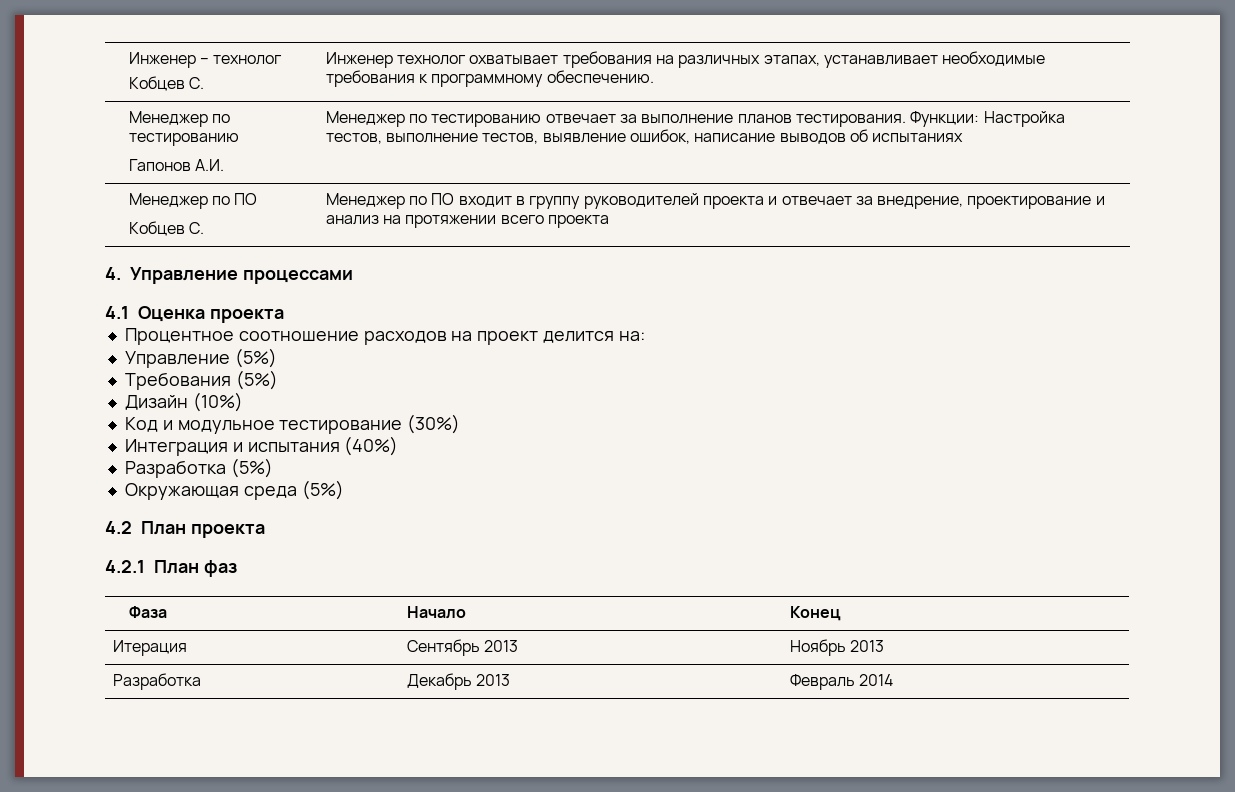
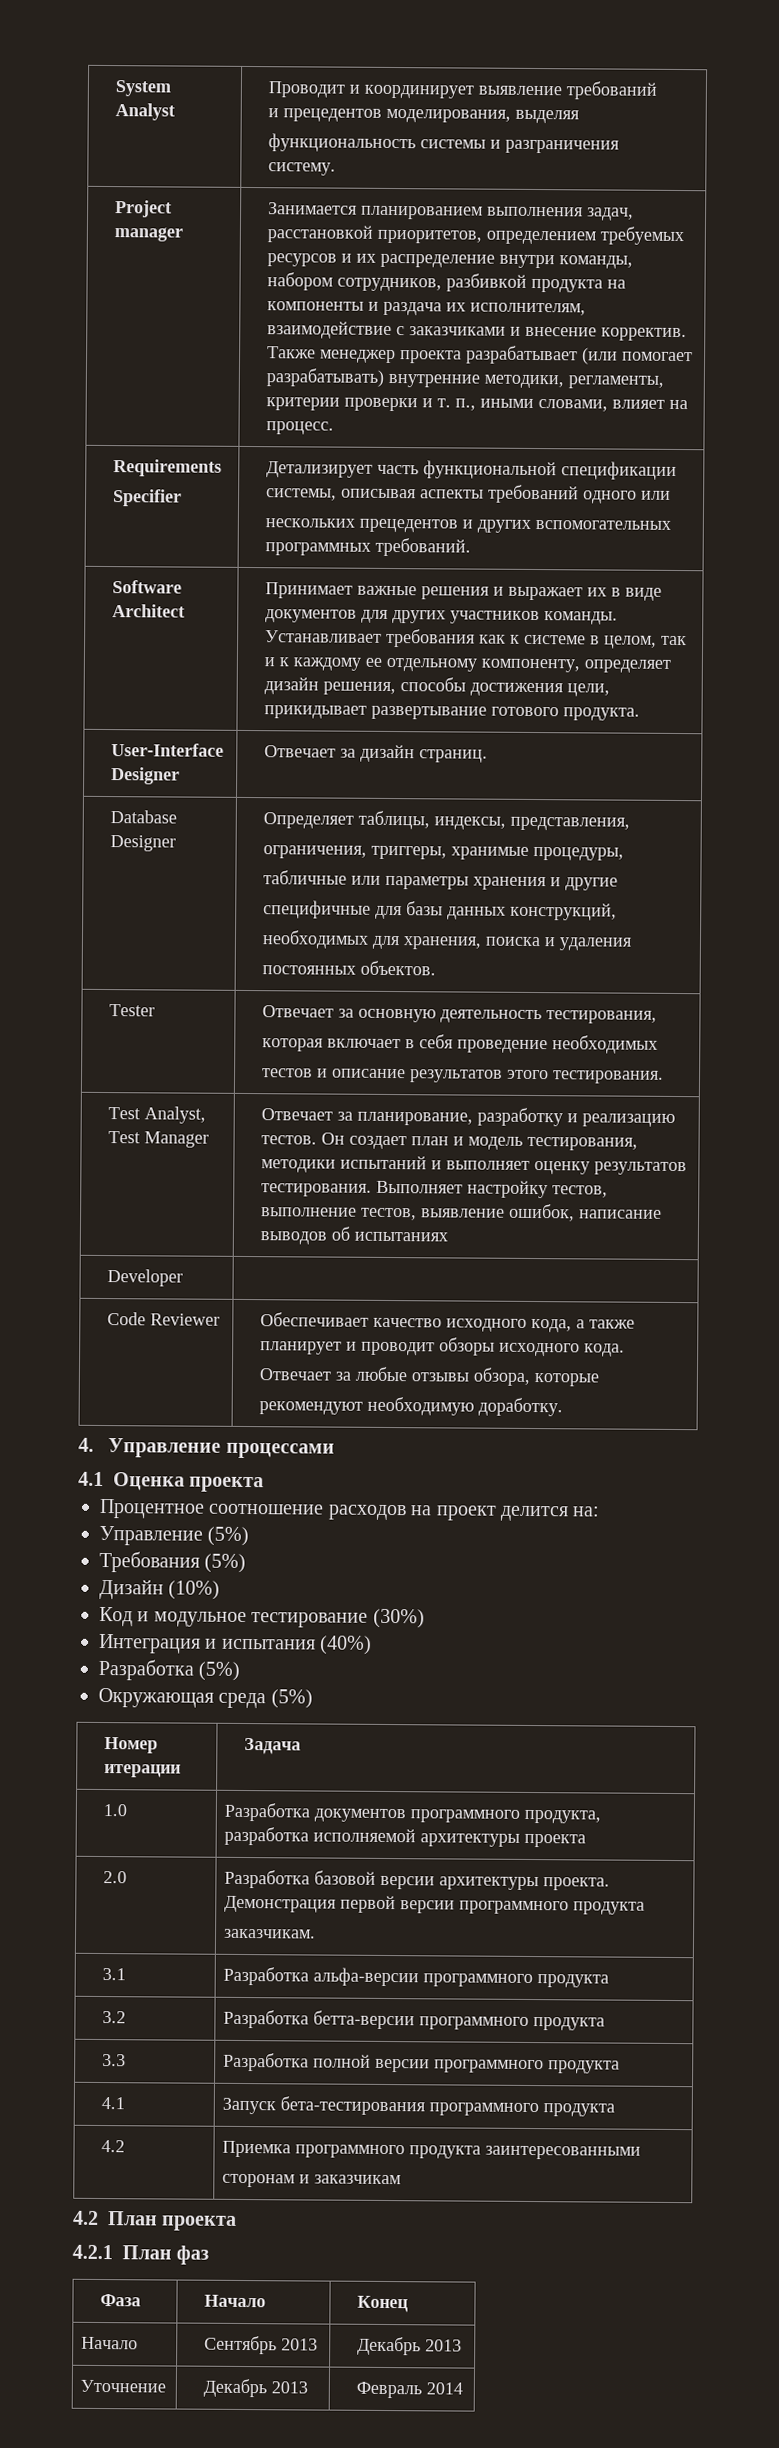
[128,52,283,68] [128,76,204,91] [325,51,1046,68] [325,70,654,87] [128,111,230,127] [128,133,239,146] [128,159,224,171] [325,111,1065,127] Инженер – технолог // Кобцев С. | Инженер технолог охватывает требования на различных этапах, устанавливает необходимые требования к программному обеспечению. // Менеджер по тестированию // Гапонов А.И. | Менеджер по тестированию отвечает за выполнение планов тестирования. Функции: Настройка -> [114,80,171,97] [114,103,175,121] [267,81,657,100] [267,108,579,124] [267,133,619,154] [267,162,336,176] [114,200,172,218] [113,227,183,242] [267,202,634,221] [266,225,684,246] [266,253,633,269] [266,272,626,293] [266,301,586,316] [266,321,687,342] [266,345,693,365] [265,368,664,389] [265,397,688,412] [265,421,334,435] [112,459,222,477] [112,489,182,507] [265,460,677,480] [265,484,671,504] [264,518,671,533] [264,537,471,557] [111,580,182,594] [111,604,185,618] [264,582,662,601] [264,609,618,625] [264,628,687,649] [263,657,671,673] [263,677,610,697] [263,705,640,721] [110,743,224,757] [110,767,180,785] [263,744,488,763] [109,810,177,824] [109,835,176,852] [262,810,630,831] [262,845,624,861] [262,870,618,891] [262,900,617,921] [261,930,632,951] [261,960,436,976] [108,1004,155,1017] [261,1005,657,1024] [261,1034,658,1054] [261,1068,664,1084] [107,1106,206,1124] [107,1131,209,1148] [260,1107,675,1127] [260,1132,638,1151] [260,1155,687,1176] [260,1180,548,1199] System Analyst | Проводит и координирует выявление требований // и прецедентов моделирования, выделяя // функциональность системы и разграничения // систему. // Project manager | Занимается планированием выполнения задач, расстановкой приоритетов, определением требуемых ресурсов и их распределение внутри команды, набором сотрудников, разбивкой продукта на компоненты и раздача их исполнителям, взаимодействие с заказчиками и внесение корректив. Также менеджер проекта разрабатывает (или помогает разрабатывать) внутренние методики, регламенты, критерии проверки и т. п., иными словами, влияет на процесс. // Requirements // Specifier | Детализирует часть функциональной спецификации системы, описывая аспекты требований одного или // нескольких прецедентов и других вспомогательных программных требований. // Software Architect | Принимает важные решения и выражает их в виде документов для других участников команды. Устанавливает требования как к системе в целом, так и к каждому ее отдельному компоненту, определяет дизайн решения, способы достижения цели, прикидывает развертывание готового продукта. // User-Interface Designer | Отвечает за дизайн страниц. // Database Designer | Определяет таблицы, индексы, представления, // ограничения, триггеры, хранимые процедуры, // табличные или параметры хранения и другие // специфичные для базы данных конструкций, // необходимых для хранения, поиска и удаления // постоянных объектов. // Tester | Отвечает за основную деятельность тестирования, // которая включает в себя проведение необходимых // тестов и описание результатов этого тестирования. // Test Analyst, Test Manager | Отвечает за планирование, разработку и реализацию тестов. Он создает план и модель тестирования, методики испытаний и выполняет оценку результатов тестирования. Выполняет настройку
[128,193,258,209] [128,221,204,236] [325,193,1105,209] [325,215,609,228] Менеджер по ПО // Кобцев С. | Менеджер по ПО входит в группу руководителей проекта и отвечает за внедрение, проектирование и анализ на протяжении всего проекта -> [106,1269,183,1287] [106,1312,220,1326] [259,1312,635,1333] [259,1337,625,1357] [258,1366,599,1387] [258,1396,563,1417] Developer | // Code Reviewer | Обеспечивает качество исходного кода, а также планирует и проводит обзоры исходного кода. // Отвечает за любые отзывы обзора, которые // рекомендуют необходимую доработку.
(344, 490) none -> [103,1737,158,1754] [103,1764,181,1778] [243,1737,301,1755] [102,1804,127,1817] [224,1802,602,1824] [224,1826,587,1848] [102,1871,127,1884] [224,1869,611,1891] [224,1895,646,1915] [224,1928,317,1939] [101,1968,126,1981] [223,1966,610,1988] [101,2011,126,2024] [223,2009,606,2031] [101,2054,126,2067] [223,2052,621,2074] [100,2097,125,2110] [222,2096,616,2117] [100,2140,125,2153] [222,2140,642,2160] [222,2173,402,2188] // Номер итерации | Задача // 1.0 | Разработка документов программного продукта, разработка исполняемой архитектуры проекта // 2.0 | Разработка базовой версии архитектуры проекта. Демонстрация первой версии программного продукта // заказчикам. // 3.1 | Разработка альфа-версии программного продукта // 3.2 | Разработка бетта-версии программного продукта // 3.3 | Разработка полной версии программного продукта // 4.1 | Запуск бета-тестирования программного продукта // 4.2 | Приемка программного продукта заинтересованными // сторонам и заказчикам
[113,640,188,656] Итерация -> [81,2336,139,2350] Начало
[789,639,846,656] Ноябрь -> [356,2336,421,2356] Декабрь
[113,673,202,690] Разработка -> [80,2379,167,2393] Уточнение

